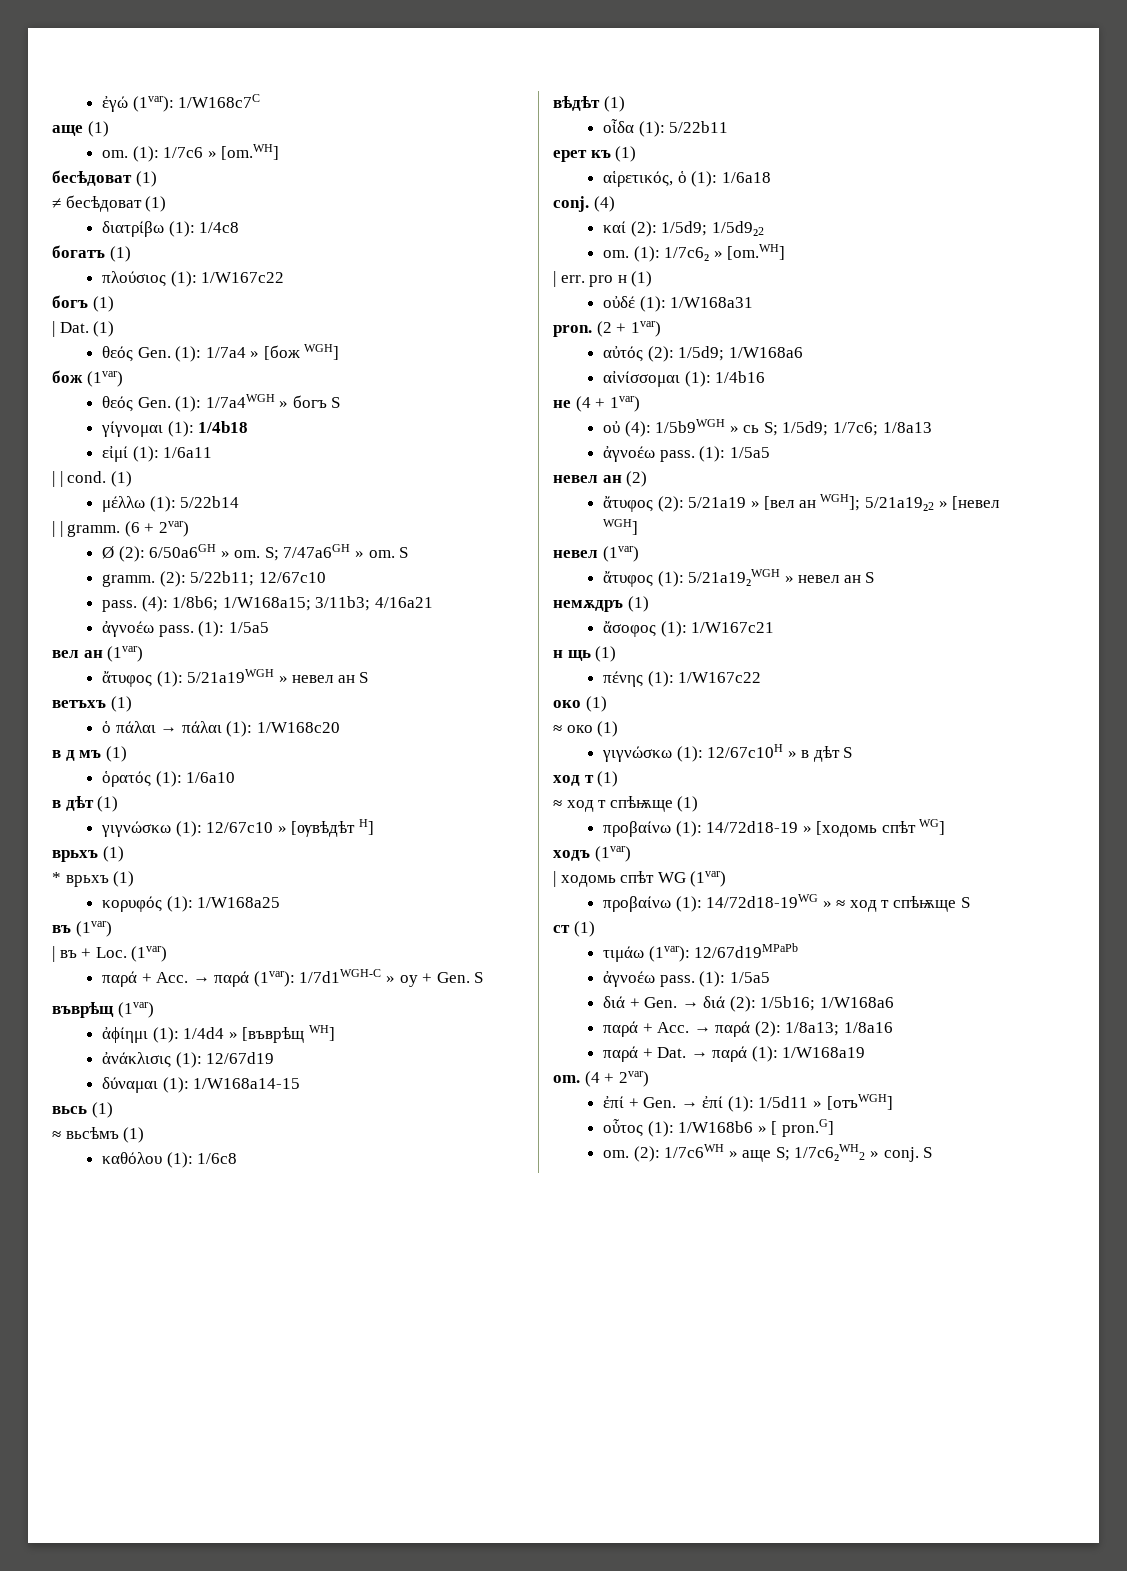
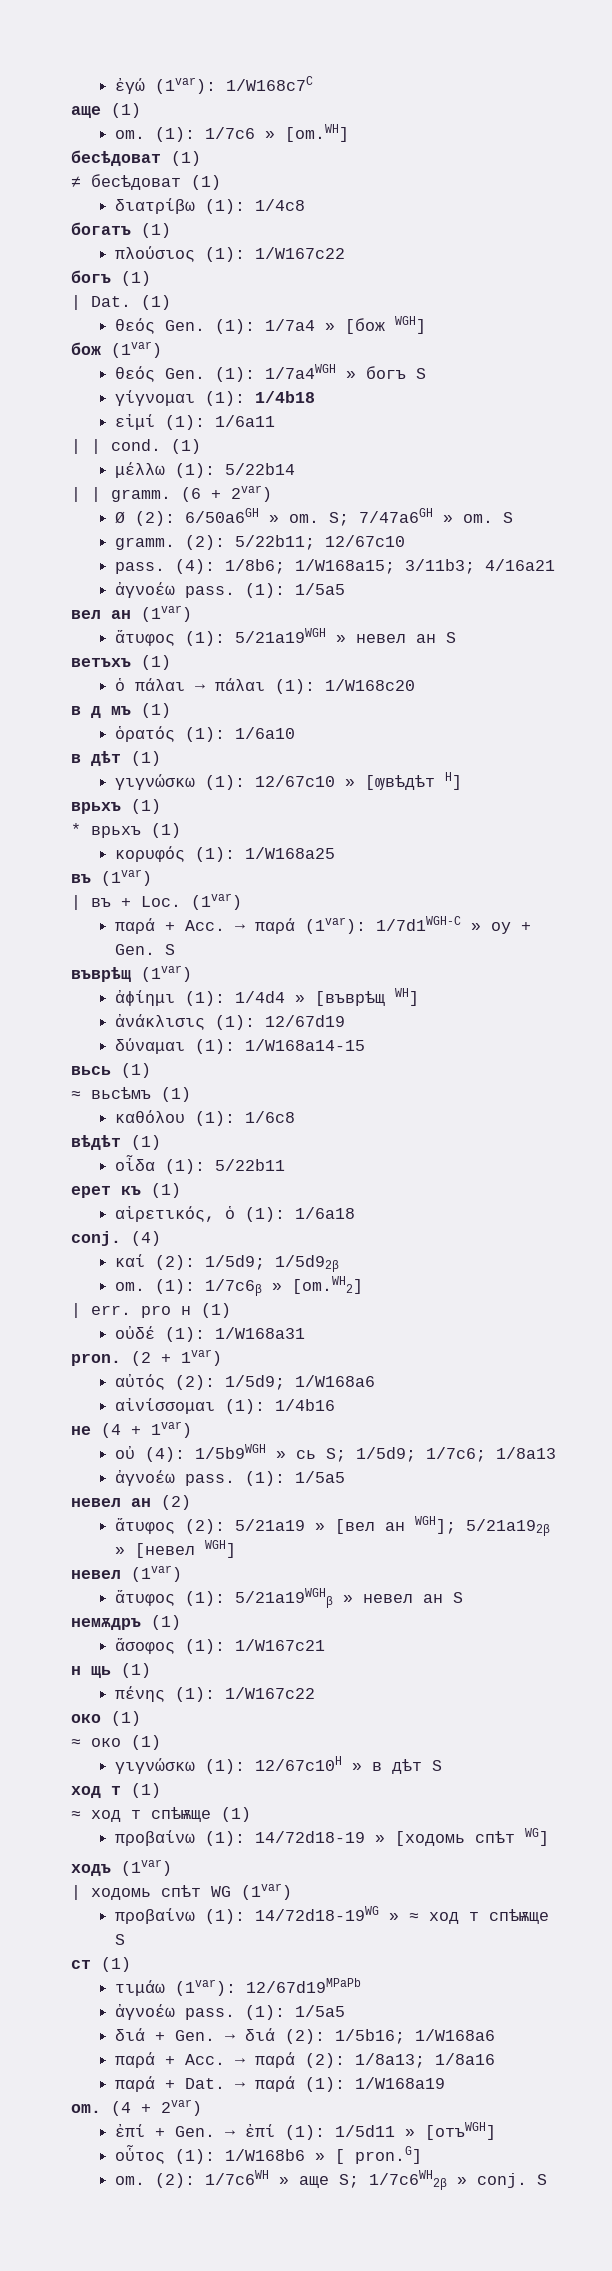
[711,221,764,236] [602,244,786,262] 1/5d9₂2 // om. (1): 1/7c6₂ » [om.WH] -> [274,1255,339,1272] [114,1276,363,1296] 1/5d92β // om. (1): 1/7c6β » [om.WH2]
[865,497,935,511] 5/21a19₂2 -> [465,1519,550,1536] 5/21a192β
[688,569,781,586] 5/21a19₂WGH -> [234,1588,333,1608] 5/21a19WGHβ
[794,1144,866,1161] 1/7c6₂WH2 -> [368,2170,447,2190] 1/7c6WH2β

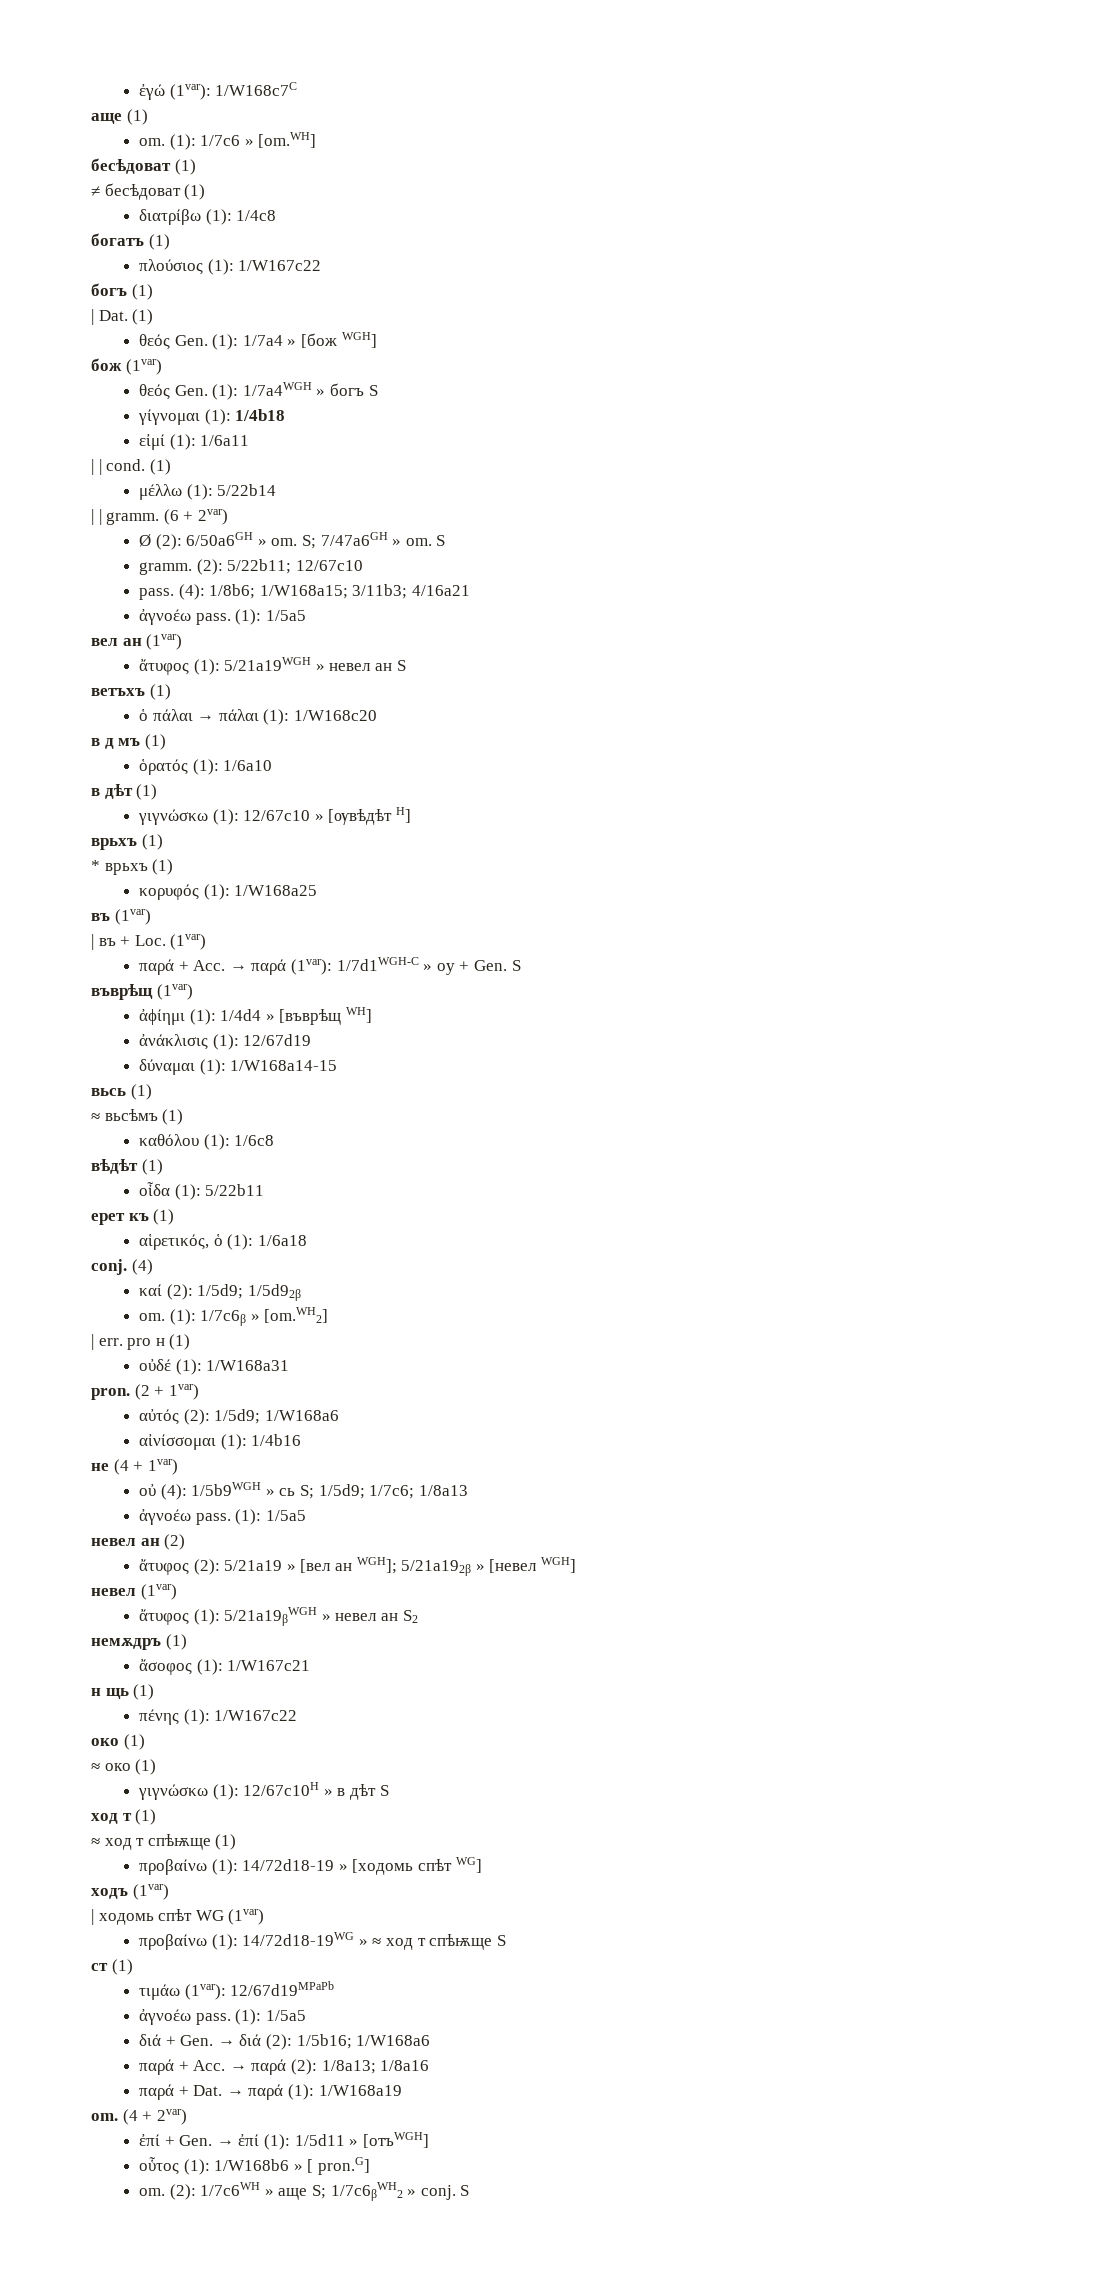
[234,1588,463,1608] 5/21a19WGHβ » невел ан S -> [224,1607,418,1626] 5/21a19βWGH » невел ан S2
[368,2170,447,2190] 1/7c6WH2β -> [330,2182,403,2201] 1/7c6βWH2

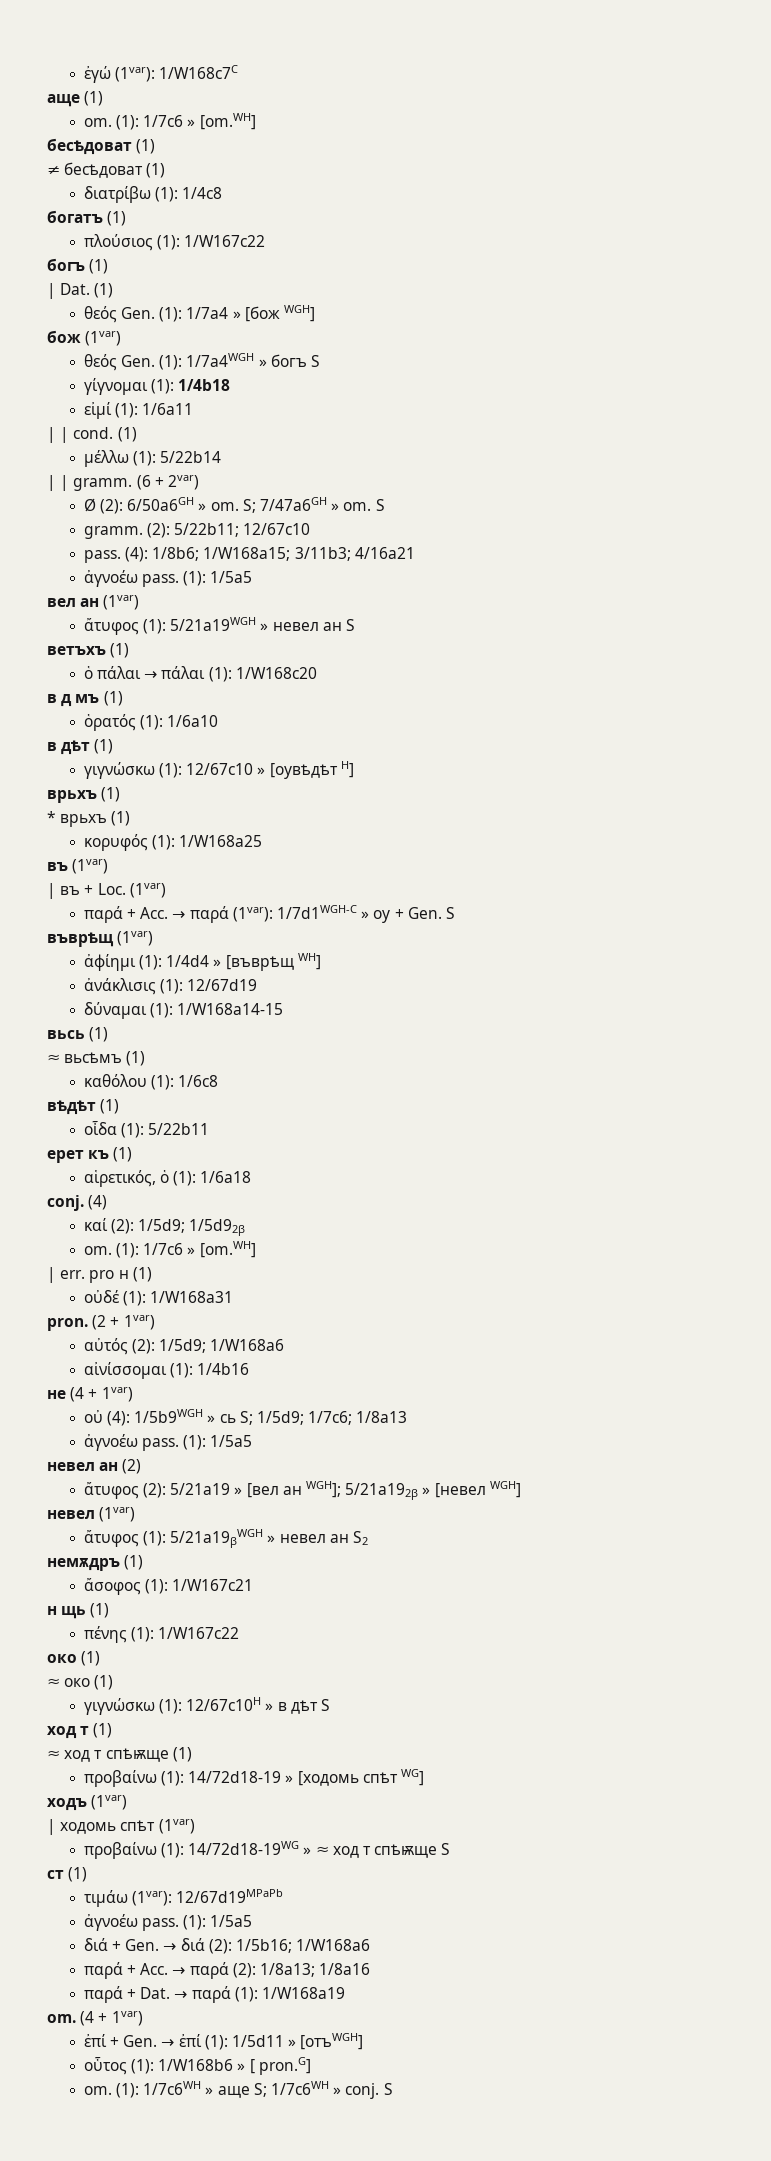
[200,1307,329,1326] 1/7c6β » [om.WH2] -> [143,1241,256,1258] 1/7c6 » [om.WH]
[195,1910,224,1921] WG -> (156, 1825) none
[156,2109,187,2125] 2var) -> [111,2011,143,2026] 1var)
[169,2184,196,2200] (2): -> [116,2083,140,2098] (1):
[330,2182,403,2201] 1/7c6βWH2 -> [270,2081,329,2095] 1/7c6WH

